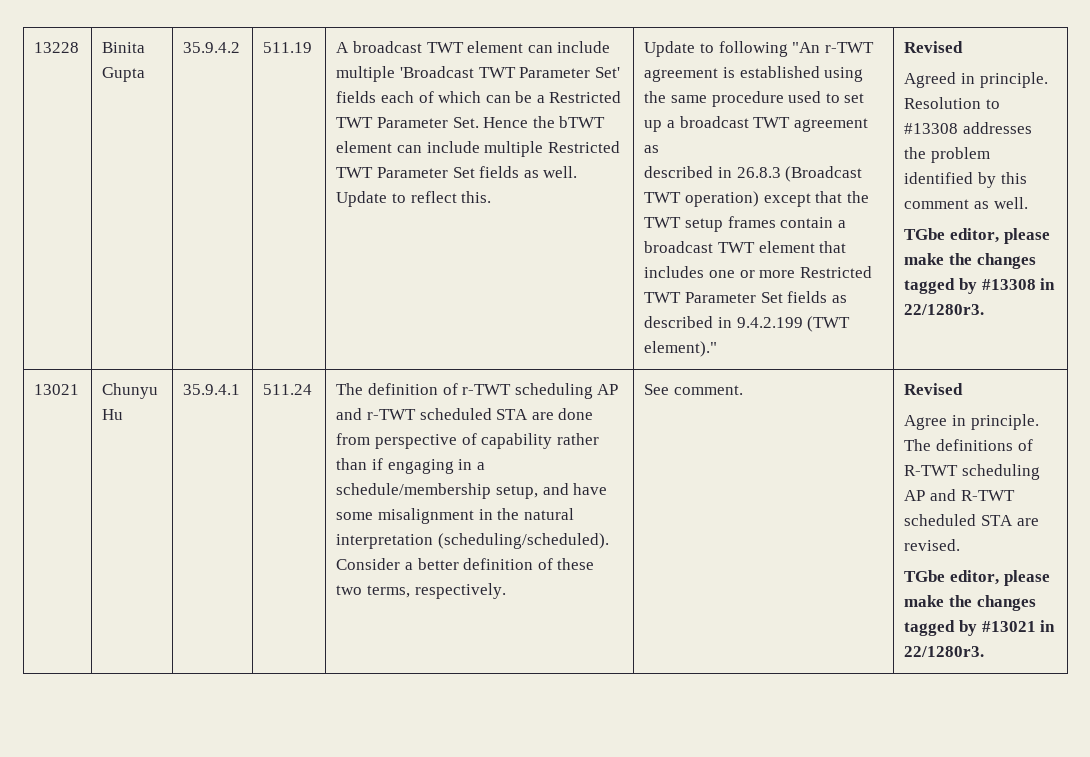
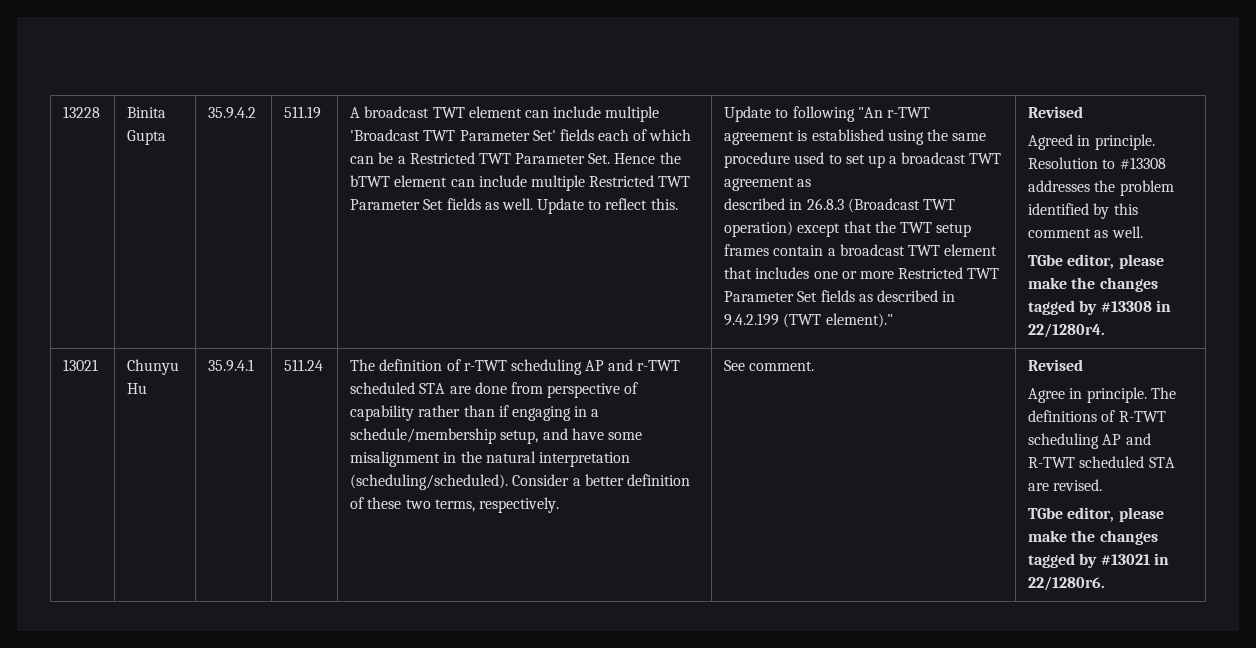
[904,304,985,315] 22/1280r3. -> [1028,323,1106,338] 22/1280r4.
[904,646,985,657] 22/1280r3. -> [1028,576,1106,591] 22/1280r6.

